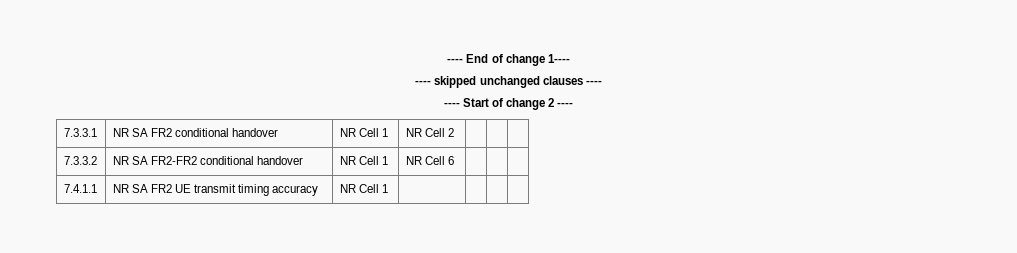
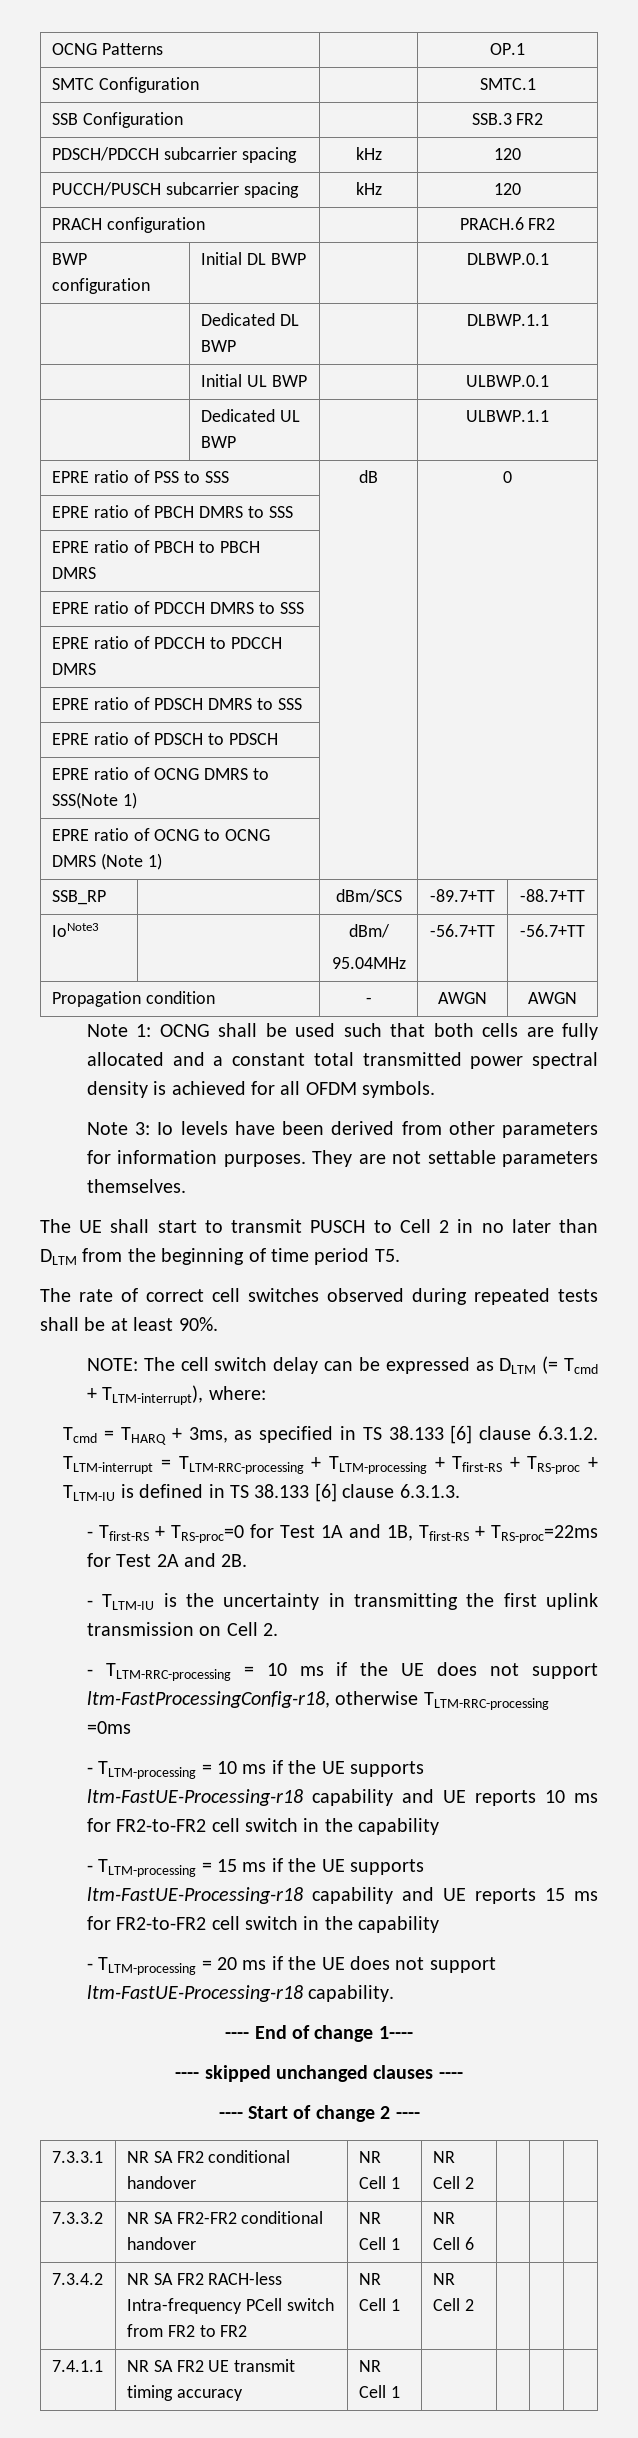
(447, 60) none -> [51,43,163,55] [490,43,525,55] [51,77,199,93] [479,78,536,90] [51,112,183,128] [471,113,544,125] [51,147,297,163] [355,147,382,160] [494,148,521,160] [51,182,299,198] [355,182,382,195] [494,183,521,195] [51,217,205,233] [459,217,556,230] [51,253,87,265] [51,278,150,294] [200,252,306,265] [466,253,549,265] [200,313,299,326] [200,340,236,352] [466,314,549,326] [200,374,307,387] [466,375,549,387] [200,409,300,422] [200,436,236,448] [466,410,549,422] [51,470,230,483] [359,470,378,483] [503,471,512,483] [51,505,293,518] [51,540,261,553] [51,567,96,579] [51,601,304,614] [51,636,283,649] [51,663,96,675] [51,697,302,710] [51,732,279,745] [51,767,270,780] [51,792,137,809] [51,828,271,841] [51,853,162,870] [51,890,106,905] [335,889,402,903] [430,889,495,902] [520,889,585,902] [51,923,99,937] [348,924,390,938] [331,957,406,969] [430,924,495,937] [520,924,585,937] [51,991,215,1007] [365,997,372,1004] [438,992,487,1004] [528,992,577,1004] [86,1023,599,1040] [86,1052,598,1069] [86,1081,436,1098] [86,1121,598,1138] [86,1150,598,1167] [86,1179,186,1193] [40,1219,598,1233] [40,1248,400,1265] [40,1288,598,1305] [40,1317,218,1331] [86,1356,598,1374] [86,1385,266,1405] [63,1425,599,1445] [63,1456,598,1474] [63,1483,460,1502] [86,1524,598,1543] [86,1553,248,1567] [86,1593,598,1610] [86,1622,279,1636] [86,1662,598,1681] [86,1691,549,1710] [86,1721,131,1734] [86,1760,425,1779] [86,1789,599,1806] [86,1818,440,1835] [86,1858,425,1877] [86,1887,599,1904] [86,1916,440,1933] [86,1956,496,1975] [86,1985,395,2002] OCNG Patterns | | OP.1 // SMTC Configuration | | SMTC.1 // SSB Configuration | | SSB.3 FR2 // PDSCH/PDCCH subcarrier spacing | kHz | 120 // PUCCH/PUSCH subcarrier spacing | kHz | 120 // PRACH configuration | | PRACH.6 FR2 // BWP configuration | Initial DL BWP | | DLBWP.0.1 // | Dedicated DL BWP | | DLBWP.1.1 // | Initial UL BWP | | ULBWP.0.1 // | Dedicated UL BWP | | ULBWP.1.1 // EPRE ratio of PSS to SSS | dB | 0 // EPRE ratio of PBCH DMRS to SSS | | // EPRE ratio of PBCH to PBCH DMRS | | // EPRE ratio of PDCCH DMRS to SSS | | // EPRE ratio of PDCCH to PDCCH DMRS | | // EPRE ratio of PDSCH DMRS to SSS | | // EPRE ratio of PDSCH to PDSCH | | // EPRE ratio of OCNG DMRS to SSS(Note 1) | | // EPRE ratio of OCNG to OCNG DMRS (Note 1) | | // SSB_RP | | dBm/SCS | -89.7+TT | -88.7+TT // IoNote3 | | dBm/ // 95.04MHz | -56.7+TT | -56.7+TT // Propagation condition | - | AWGN | AWGN // Note 1: OCNG shall be used such that both cells are fully allocated and a constant total transmitted power spectral density is achieved for all OFDM symbols. // Note 3: Io levels have been derived from other parameters for information purposes. They are not settable parameters themselves. // The UE shall start to transmit PUSCH to Cell 2 in no later than DLTM from the beginning of time period T5. // The rate of correct cell switches observed during repeated tests shall be at least 90%. // NOTE: The cell switch delay can be expressed as DLTM (= Tcmd + TLTM-interrupt), where: // Tcmd = THARQ + 3ms, as specified in TS 38.133 [6] clause 6.3.1.2. TLTM-interrupt = TLTM-RRC-processing + TLTM-processing + Tfirst-RS + TRS-proc + TLTM-IU is defined in TS 38.133 [6] clause 6.3.1.3. // - Tfirst-RS + TRS-proc=0 for Test 1A and 1B, Tfirst-RS + TRS-proc=22ms for Test 2A and 2B. // - TLTM-IU is the uncertainty in transmitting the first uplink transmission on Cell 2. // - TLTM-RRC-processing = 10 ms if the UE does not support ltm-FastProcessingConfig-r18, otherwise TLTM-RRC-processing =0ms // - TLTM-processing = 10 ms if the UE supports ltm-FastUE-Processing-r18 capability and UE reports 10 ms for FR2-to-FR2 cell switch in the capability // - TLTM-processing = 15 ms if the UE supports ltm-FastUE-Processing-r18 capability and UE reports 15 ms for FR2-to-FR2 cell switch in the capability // - TLTM-processing = 20 ms if the UE does not support ltm-FastUE-Processing-r18 capability. //
(454, 160) none -> [51,2273,103,2285] [126,2272,283,2285] [126,2298,334,2314] [126,2324,248,2337] [358,2273,381,2285] [358,2298,400,2311] [432,2273,455,2285] [432,2298,474,2311] // 7.3.4.2 | NR SA FR2 RACH-less Intra-frequency PCell switch from FR2 to FR2 | NR Cell 1 | NR Cell 2 | | |

